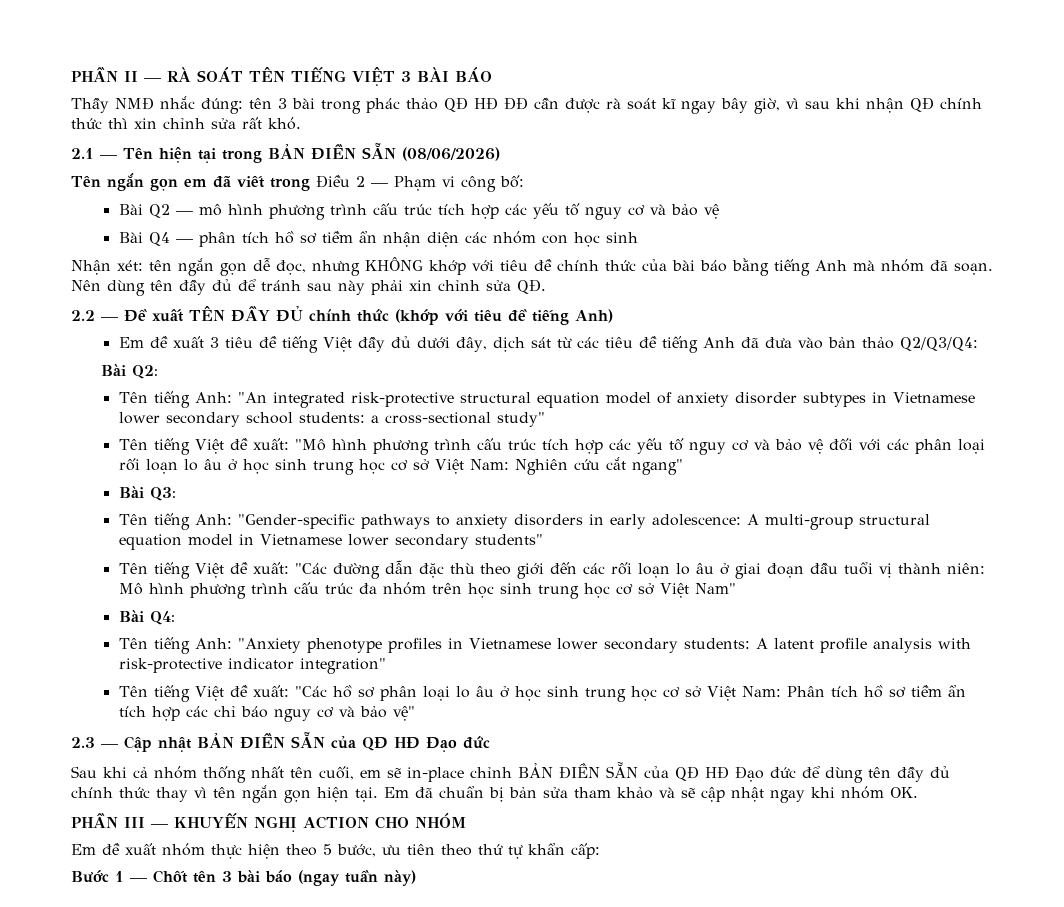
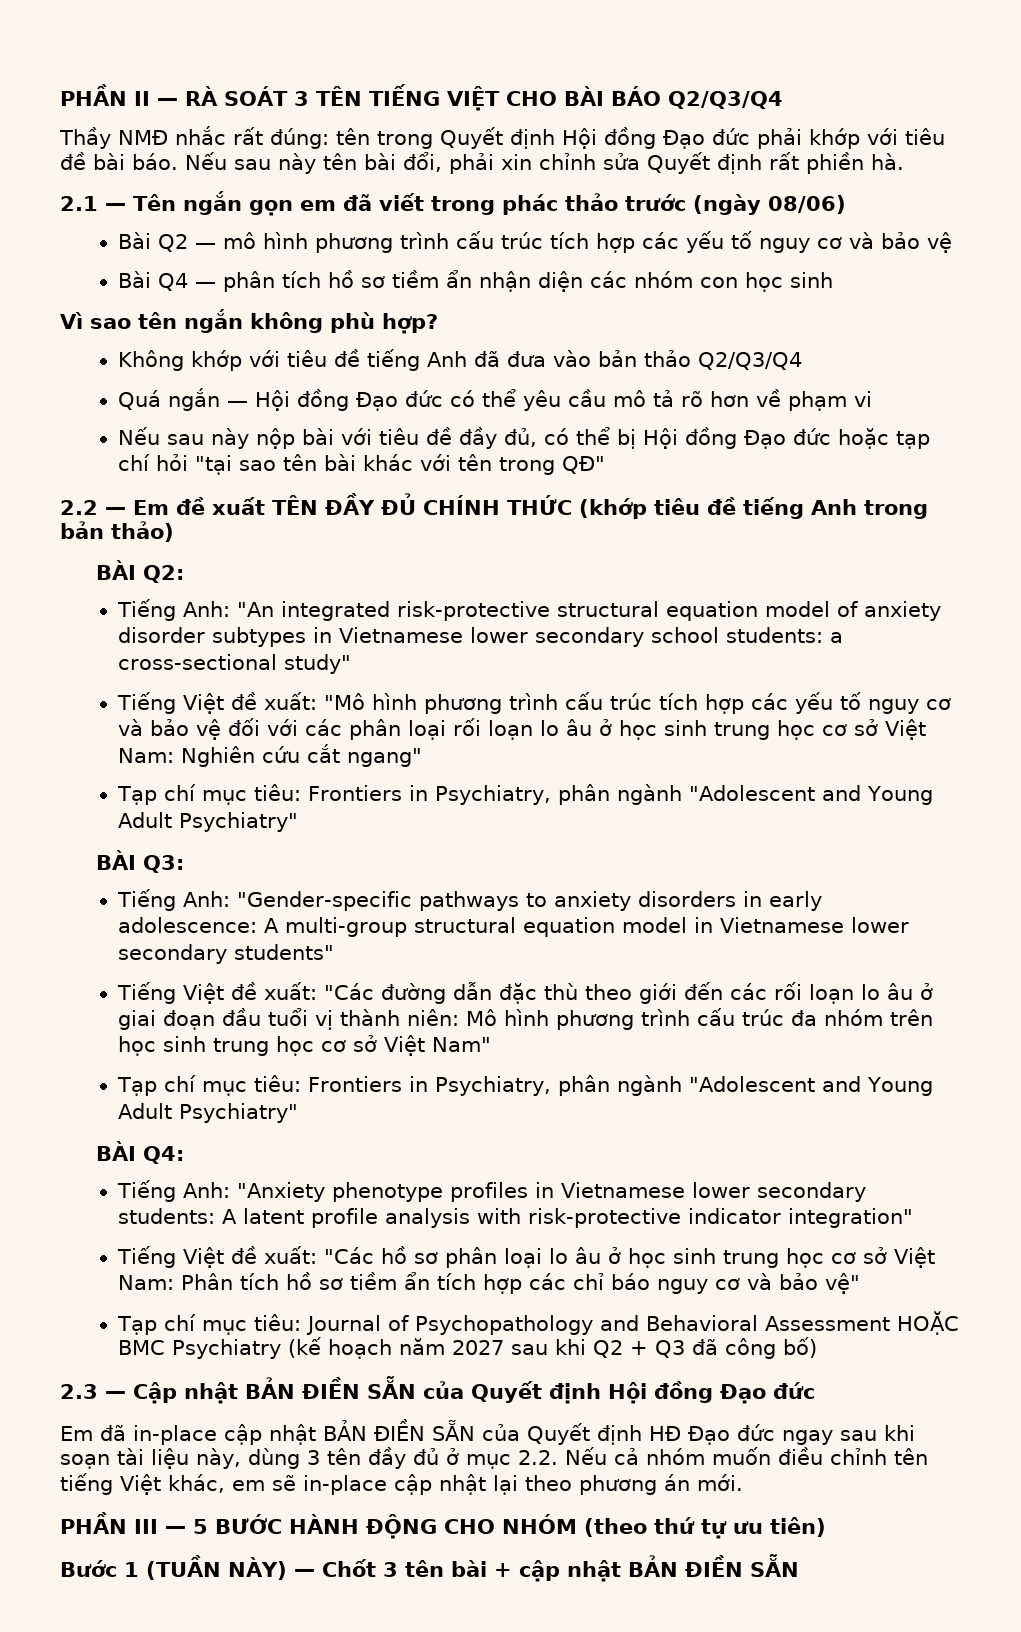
(243, 74) none -> [293,91,309,106] 3
[401,71,411,82] 3 -> [505,91,557,106] CHO
(492, 74) none -> [667,91,783,109] Q2/Q3/Q4
(195, 102) none -> [233,127,263,145] rất
[278,97,982,114] [71,117,301,130] [71,143,500,163] 3 bài trong phác thảo QĐ HĐ ĐĐ cần được rà soát kĩ ngay bây giờ, vì sau khi nhận QĐ chính thức thì xin chỉnh sửa rất khó. // 2.1 — Tên hiện tại trong BẢN ĐIỀN SẴN (08/06/2026) // -> [377,127,945,149] [60,152,904,174] [60,196,126,211] trong Quyết định Hội đồng Đạo đức phải khớp với tiêu đề bài báo. Nếu sau này tên bài đổi, phải xin chỉnh sửa Quyết định rất phiền hà. // 2.1 —
[316,175,524,192] Điều 2 — Phạm vi công bố: -> [501,193,846,215] phác thảo trước (ngày 08/06)
[71,257,993,276] [71,279,546,296] [71,306,613,325] [118,336,599,353] Nhận xét: tên ngắn gọn dễ đọc, nhưng KHÔNG khớp với tiêu đề chính thức của bài báo bằng tiếng Anh mà nhóm đã soạn. Nên dùng tên đầy đủ để tránh sau này phải xin chỉnh sửa QĐ. // 2.2 — Đề xuất TÊN ĐẦY ĐỦ chính thức (khớp với tiêu đề tiếng Anh) // Em đề xuất 3 tiêu đề tiếng Việt đầy đủ dưới đây, dịch sát từ các -> [60,309,438,334] [118,350,281,371] Vì sao tên ngắn không phù hợp? // Không khớp với
[899,337,978,351] [101,364,127,376] Q2/Q3/Q4: // Bài -> [698,352,803,370] [118,388,873,411] [118,427,931,449] [118,454,606,475] [60,493,928,519] [60,521,174,542] [95,560,136,580] Q2/Q3/Q4 // Quá ngắn — Hội đồng Đạo đức có thể yêu cầu mô tả rõ hơn về phạm vi // Nếu sau này nộp bài với tiêu đề đầy đủ, có thể bị Hội đồng Đạo đức hoặc tạp chí hỏi "tại sao tên bài khác với tên trong QĐ" // 2.2 — Em đề xuất TÊN ĐẦY ĐỦ CHÍNH THỨC (khớp tiêu đề tiếng Anh trong bản thảo) // BÀI
[118,391,190,408] Tên tiếng -> [117,599,177,621] Tiếng
[118,438,190,455] Tên tiếng -> [117,692,177,714] Tiếng
[118,486,144,498] Bài -> [117,784,934,805] [118,812,299,832] [95,850,136,870] Tạp chí mục tiêu: Frontiers in Psychiatry, phân ngành "Adolescent and Young Adult Psychiatry" // BÀI
[118,513,190,530] Tên tiếng -> [117,889,177,911] Tiếng
[118,562,190,579] Tên tiếng -> [117,982,177,1004] Tiếng
[118,610,144,622] Bài -> [117,1075,934,1096] [118,1103,299,1123] [95,1141,136,1161] Tạp chí mục tiêu: Frontiers in Psychiatry, phân ngành "Adolescent and Young Adult Psychiatry" // BÀI
[118,637,190,654] Tên tiếng -> [117,1180,177,1202] Tiếng
[118,685,190,702] Tên tiếng -> [117,1246,177,1268] Tiếng
(415, 713) none -> [117,1311,960,1335] [118,1337,818,1359] // Tạp chí mục tiêu: Journal of Psychopathology and Behavioral Assessment HOẶC BMC Psychiatry (kế hoạch năm 2027 sau khi Q2 + Q3 đã công bố)
[362,736,490,752] [71,762,950,783] [71,785,918,803] [71,813,466,832] [71,843,600,859] [71,870,416,886] QĐ HĐ Đạo đức // Sau khi cả nhóm thống nhất tên cuối, em sẽ in-place chỉnh BẢN ĐIỀN SẴN của QĐ HĐ Đạo đức để dùng tên đầy đủ chính thức thay vì tên ngắn gọn hiện tại. Em đã chuẩn bị bản sửa tham khảo và sẽ cập nhật ngay khi nhóm OK. // PHẦN III — KHUYẾN NGHỊ ACTION CHO NHÓM // Em đề xuất nhóm thực hiện theo 5 bước, ưu tiên theo thứ tự khẩn cấp: // Bước 1 — Chốt tên 3 bài báo (ngay tuần này) -> [471,1381,815,1404] [60,1419,915,1445] [60,1447,928,1469] [60,1473,743,1495] [60,1512,826,1539] [60,1554,799,1582] Quyết định Hội đồng Đạo đức // Em đã in-place cập nhật BẢN ĐIỀN SẴN của Quyết định HĐ Đạo đức ngay sau khi soạn tài liệu này, dùng 3 tên đầy đủ ở mục 2.2. Nếu cả nhóm muốn điều chỉnh tên tiếng Việt khác, em sẽ in-place cập nhật lại theo phương án mới. // PHẦN III — 5 BƯỚC HÀNH ĐỘNG CHO NHÓM (theo thứ tự ưu tiên) // Bước 1 (TUẦN NÀY) — Chốt 3 tên bài + cập nhật BẢN ĐIỀN SẴN

